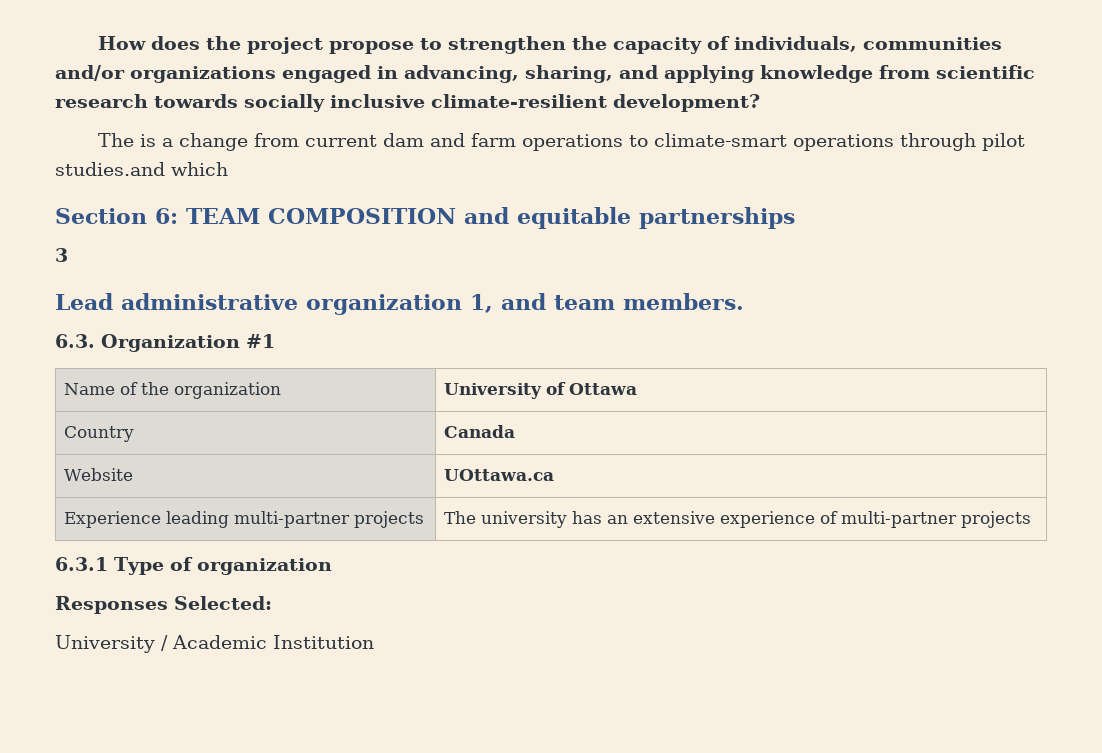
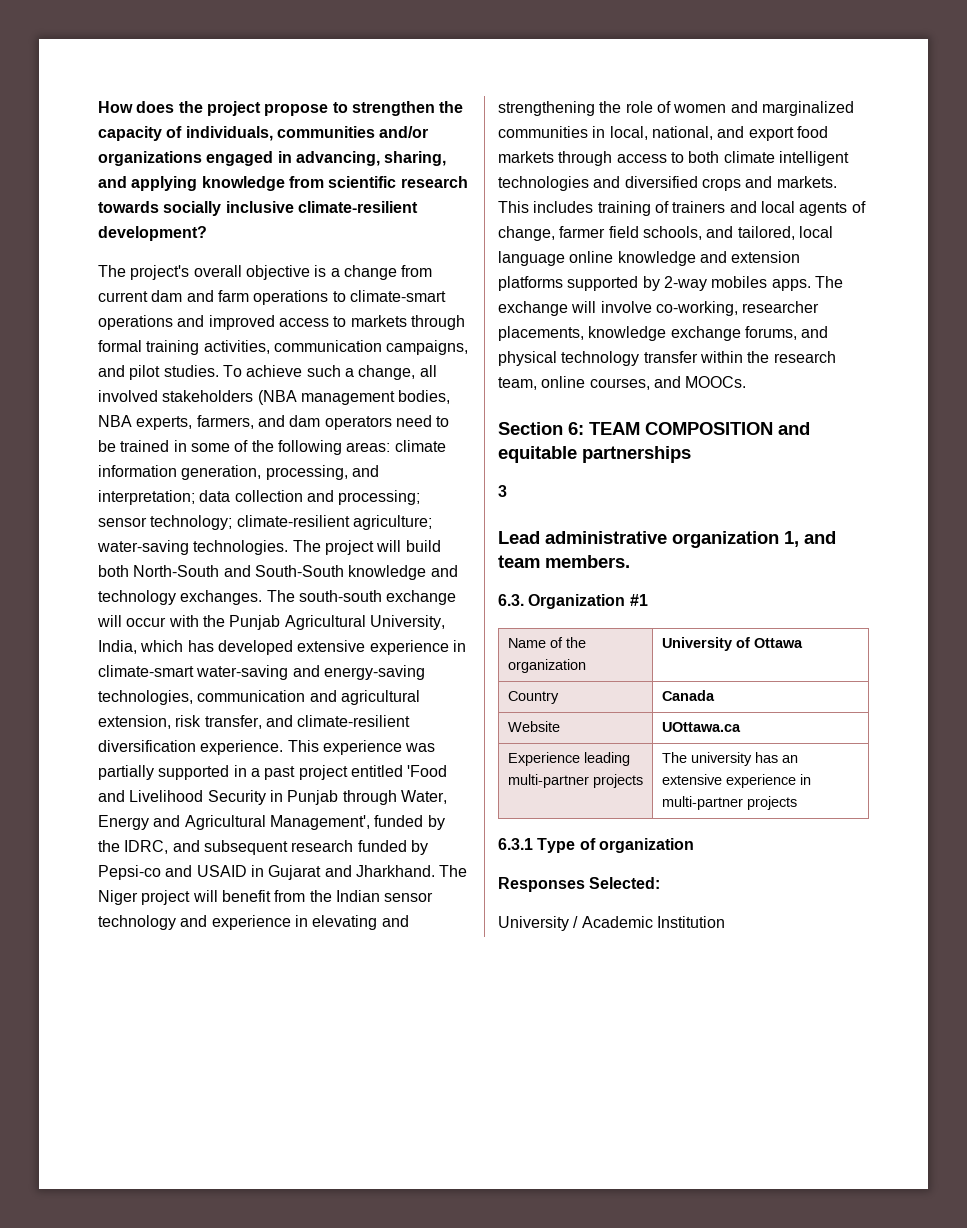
(135, 140) none -> [130,265,310,280] project's overall objective
[900,133,1026,151] [55,162,228,176] through pilot studies.and which -> [177,315,465,330] [98,340,469,355] [98,365,437,380] [98,390,451,405] [98,415,450,430] [98,440,446,455] [98,465,379,480] [98,490,421,505] [98,515,432,530] [97,540,441,555] [98,565,458,580] [98,590,457,605] [97,615,445,630] [98,640,466,655] [98,665,425,680] [98,690,420,705] [98,715,411,729] [98,740,436,755] [98,765,448,780] [98,790,447,805] [98,815,445,830] [98,840,428,855] [98,865,468,880] [98,890,434,905] [98,915,409,930] [498,101,854,116] [498,126,828,141] [498,151,849,166] [498,176,837,191] [498,201,866,216] [498,226,833,241] [498,251,801,266] [498,276,843,291] [498,301,820,316] [498,326,829,341] [498,351,836,366] [498,376,747,390] and improved access to markets through formal training activities, communication campaigns, and pilot studies. To achieve such a change, all involved stakeholders (NBA management bodies, NBA experts, farmers, and dam operators need to be trained in some of the following areas: climate information generation, processing, and interpretation; data collection and processing; sensor technology; climate-resilient agriculture; water-saving technologies. The project will build both North-South and South-South knowledge and technology exchanges. The south-south exchange will occur with the Punjab Agricultural University, India, which has developed extensive experience in climate-smart water-saving and energy-saving technologies, communication and agricultural extension, risk transfer, and climate-resilient diversification experience. This experience was partially supported in a past project entitled 'Food and Livelihood Security in Punjab through Water, Energy and Agricultural Management', funded by the IDRC, and subsequent research funded by Pepsi-co and USAID in Gujarat and Jharkhand. The Niger project will benefit from the Indian sensor technology and experience in elevating and strengthening the role of women and marginalized communities in local, national, and export food markets through access to both climate intelligent technologies and diversified crops and markets. This includes training of trainers and local agents of change, farmer field schools, and tailored, local language online knowledge and extension platforms supported by 2-way mobiles apps. The exchange will involve co-working, researcher placements, knowledge exchange forums, and physical technology transfer within the research team, online courses, and MOOCs.
[820,511,839,524] of -> [799,774,811,785] in

